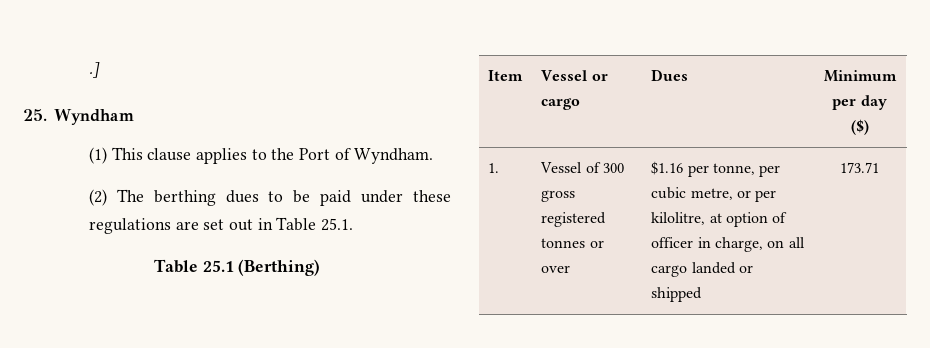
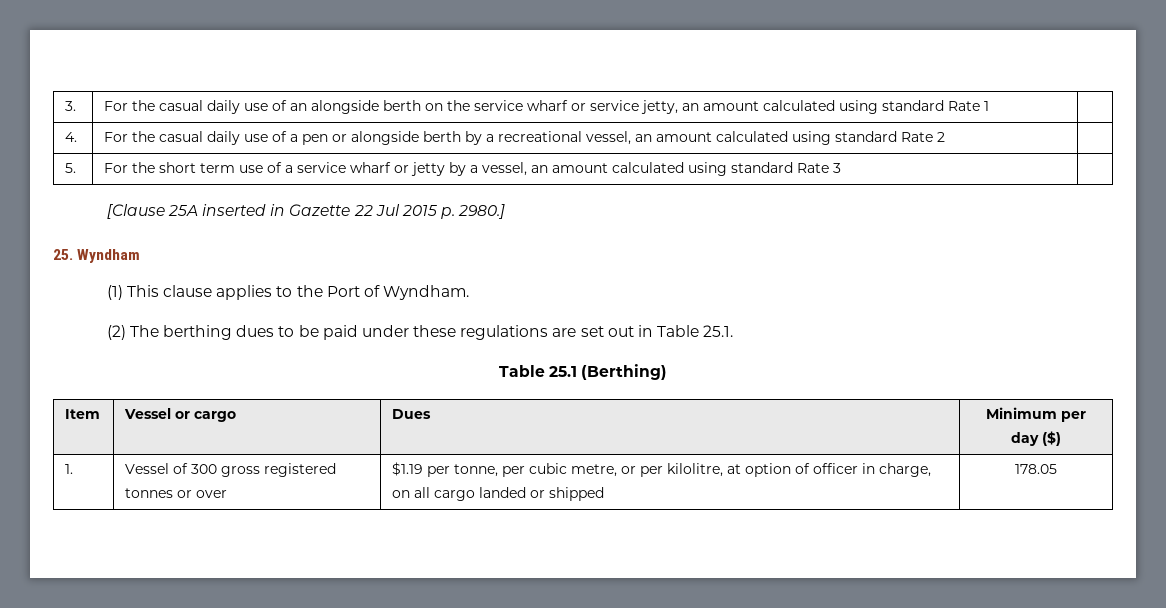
[88,62,100,78] .] -> [65,101,77,111] [104,100,990,114] [65,132,78,142] [104,131,946,145] [65,163,77,173] [104,162,842,176] [106,204,506,219] 3. | For the casual daily use of an alongside berth on the service wharf or service jetty, an amount calculated using standard Rate 1 | // 4. | For the casual daily use of a pen or alongside berth by a recreational vessel, an amount calculated using standard Rate 2 | // 5. | For the short term use of a service wharf or jetty by a vessel, an amount calculated using standard Rate 3 | // [Clause 25A inserted in Gazette 22 Jul 2015 p. 2980.]
[651,161,684,175] $1.16 -> [392,462,424,476] $1.19
[840,162,879,173] 173.71 -> [1015,464,1057,474] 178.05

